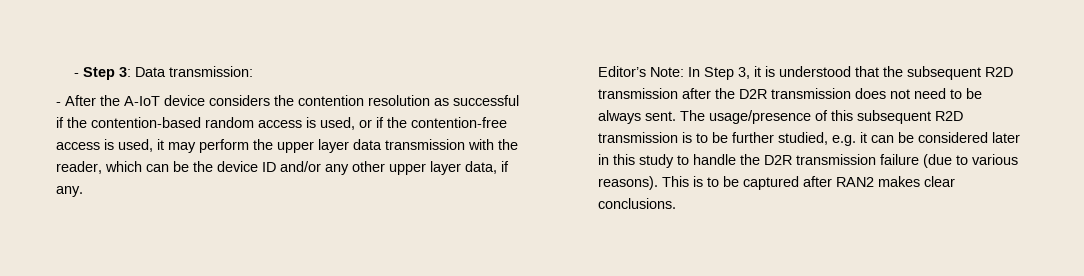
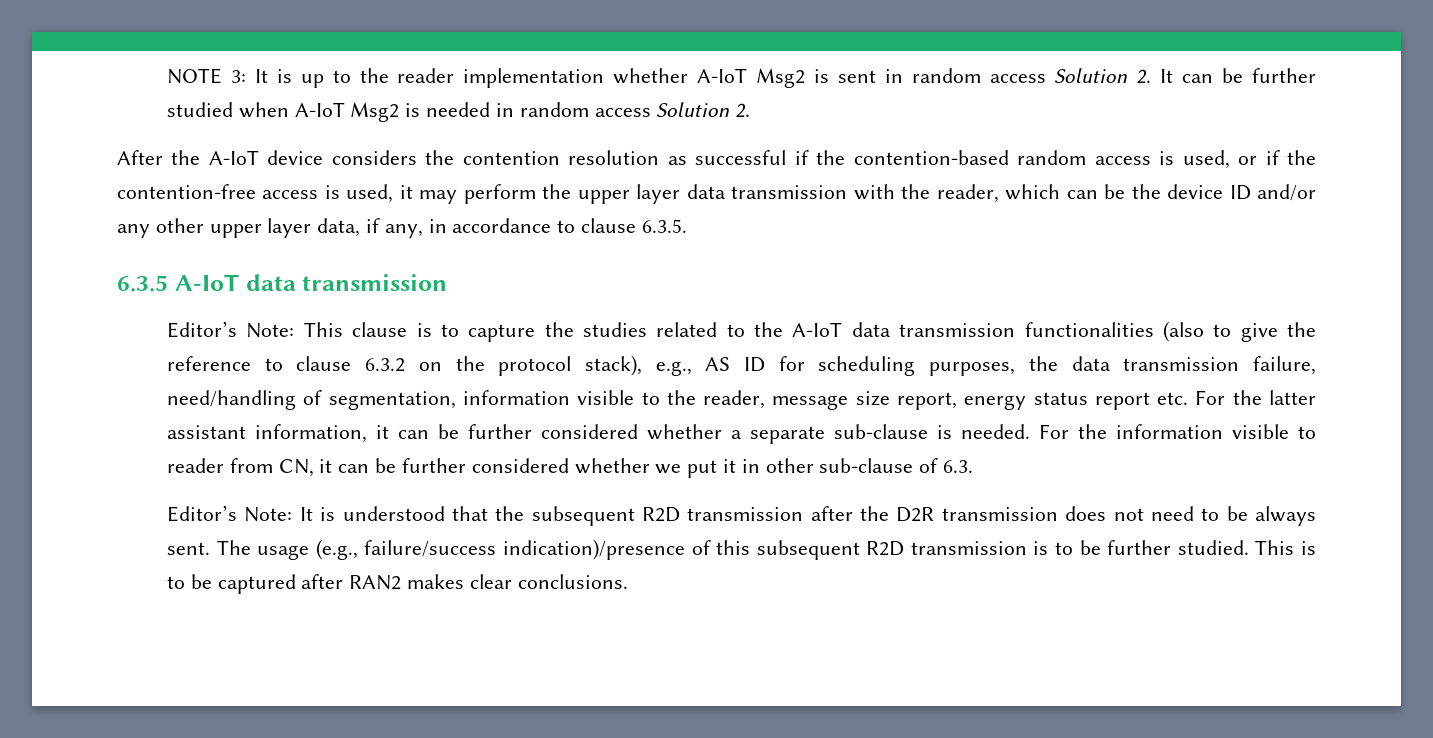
[73,66,253,80] [56,102,61,106] - Step 3: Data transmission: // - -> [167,68,1317,88] [167,102,751,122] NOTE 3: It is up to the reader implementation whether A-IoT Msg2 is sent in random access Solution 2. It can be further studied when A-IoT Msg2 is needed in random access Solution 2. //
[56,186,83,197] [597,66,761,80] any. // Editor’s Note: In Step 3, it -> [384,218,687,238] [117,274,448,292] [167,321,1316,342] [167,355,1316,376] [167,390,1316,410] [167,424,1316,444] [167,458,973,478] [167,505,313,522] any, in accordance to clause 6.3.5. // 6.3.5 A-IoT data transmission // Editor’s Note: This clause is to capture the studies related to the A-IoT data transmission functionalities (also to give the reference to clause 6.3.2 on the protocol stack), e.g., AS ID for scheduling purposes, the data transmission failure, need/handling of segmentation, information visible to the reader, message size report, energy status report etc. For the latter assistant information, it can be further considered whether a separate sub-clause is needed. For the information visible to reader from CN, it can be further considered whether we put it in other sub-clause of 6.3. // Editor’s Note: It
[708,110,811,124] usage/presence -> [257,539,685,560] usage (e.g., failure/success indication)/presence
[777,132,1020,146] [597,154,1018,168] [597,176,658,190] studied, e.g. it can be considered later in this study to handle the D2R transmission failure (due to various reasons). -> [1177,540,1249,555] studied.

